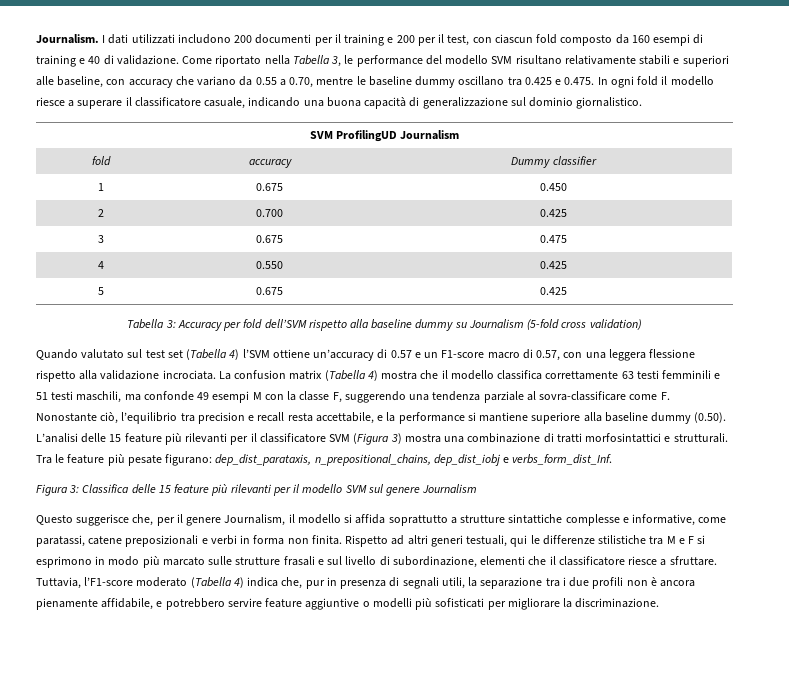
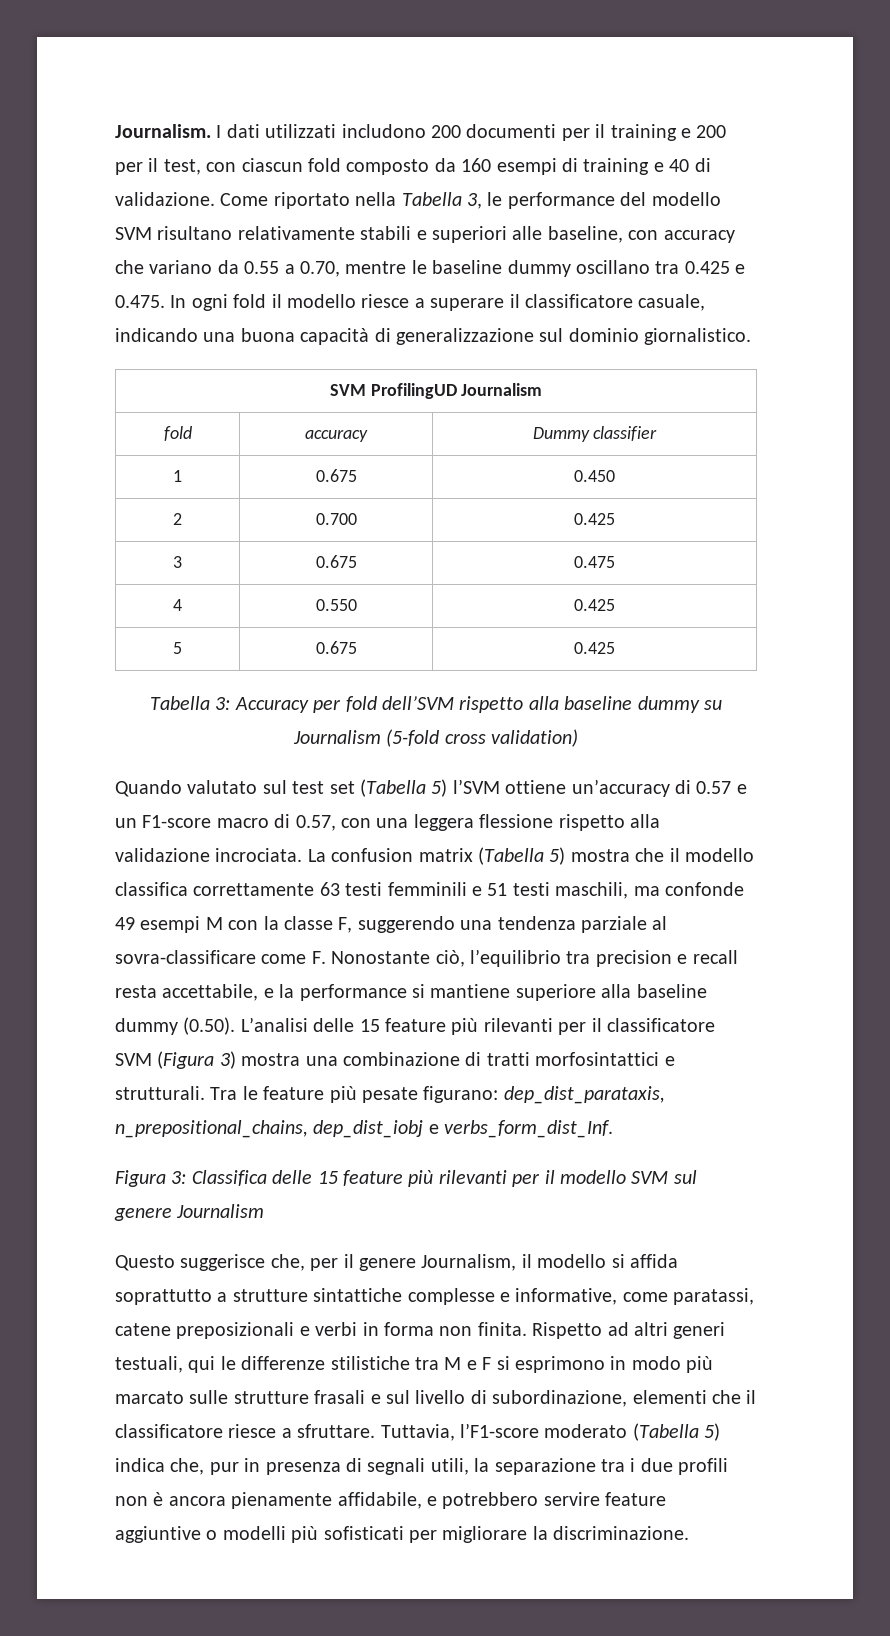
[229,349,240,360] 4) -> [431,779,448,797] 5)
[367,370,378,381] 4) -> [549,847,566,865] 5)
[233,577,244,588] 4) -> [704,1423,721,1441] 5)

